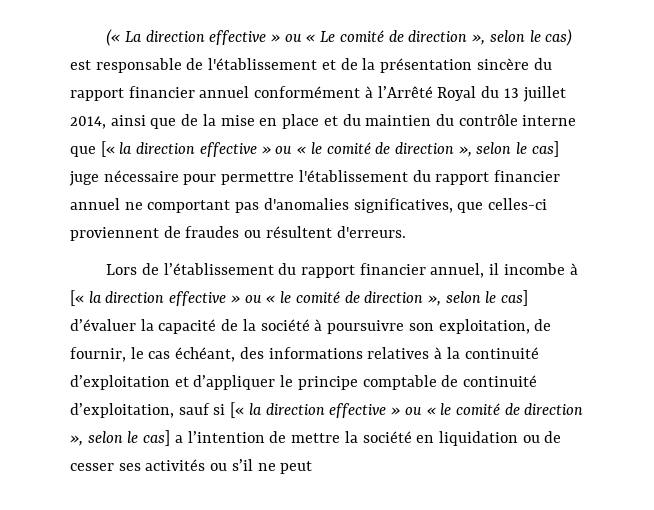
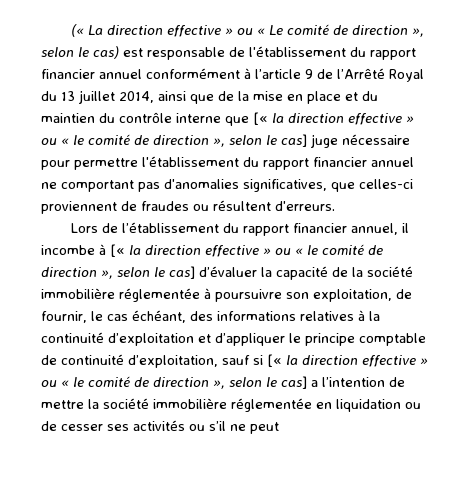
[321,58,529,73] et de la présentation sincère -> (346, 51) none
(373, 92) none -> [255,69,333,79] l’article 9 de
(310, 325) none -> [41,288,200,302] immobilière réglementée
(412, 437) none -> [153,398,312,412] immobilière réglementée

